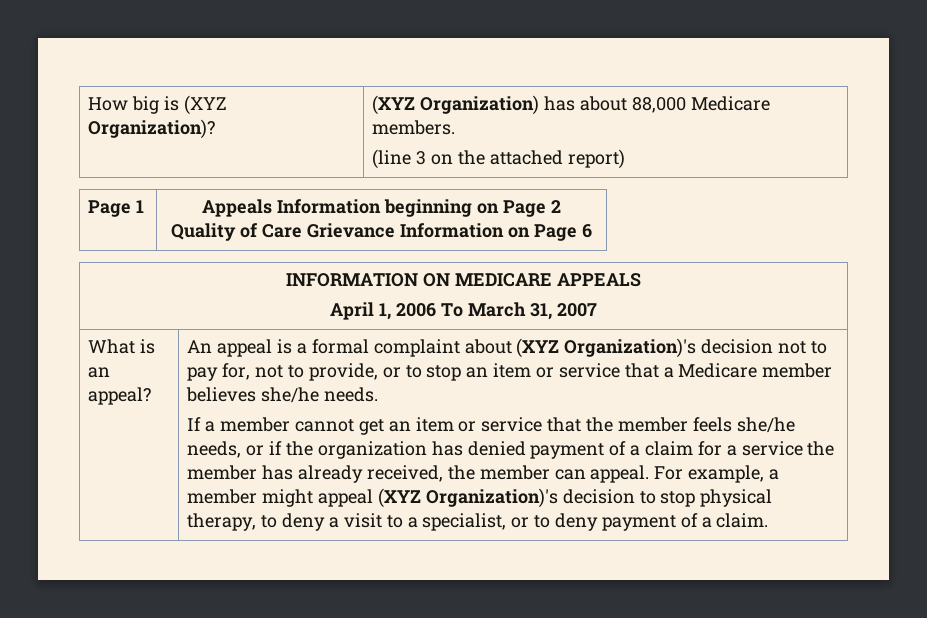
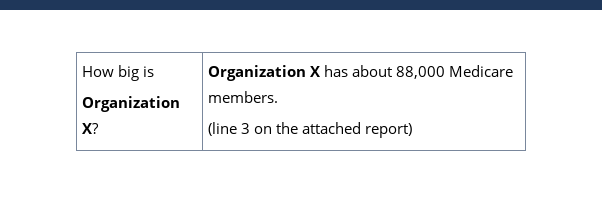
[184,95,228,115] [88,119,216,139] [372,95,540,115] (XYZ Organization)? | (XYZ Organization) -> [82,96,181,112] [82,123,100,134] [208,65,321,81] // Organization X? | Organization X
[88,200,145,217] [202,199,561,217] [171,223,592,241] [286,273,641,287] [330,302,597,320] [88,339,156,354] [88,367,111,378] [88,387,152,405] [187,338,827,358] [187,363,833,381] [186,387,379,403] [187,417,795,435] [187,441,835,459] [187,465,780,483] [187,488,773,508] [187,513,769,531] // Page 1 | Appeals Information beginning on Page 2 // Quality of Care Grievance Information on Page 6 // INFORMATION ON MEDICARE APPEALS // April 1, 2006 To March 31, 2007 // What is an appeal? | An appeal is a formal complaint about (XYZ Organization)'s decision not to pay for, not to provide, or to stop an item or service that a Medicare member believes she/he needs. // If a member cannot get an item or service that the member feels she/he needs, or if the organization has denied payment of a claim for a service the member has already received, the member can appeal. For example, a member might appeal (XYZ Organization)'s decision to stop physical therapy, to deny a visit to a specialist, or to deny payment of a claim. -> (413, 130) none

